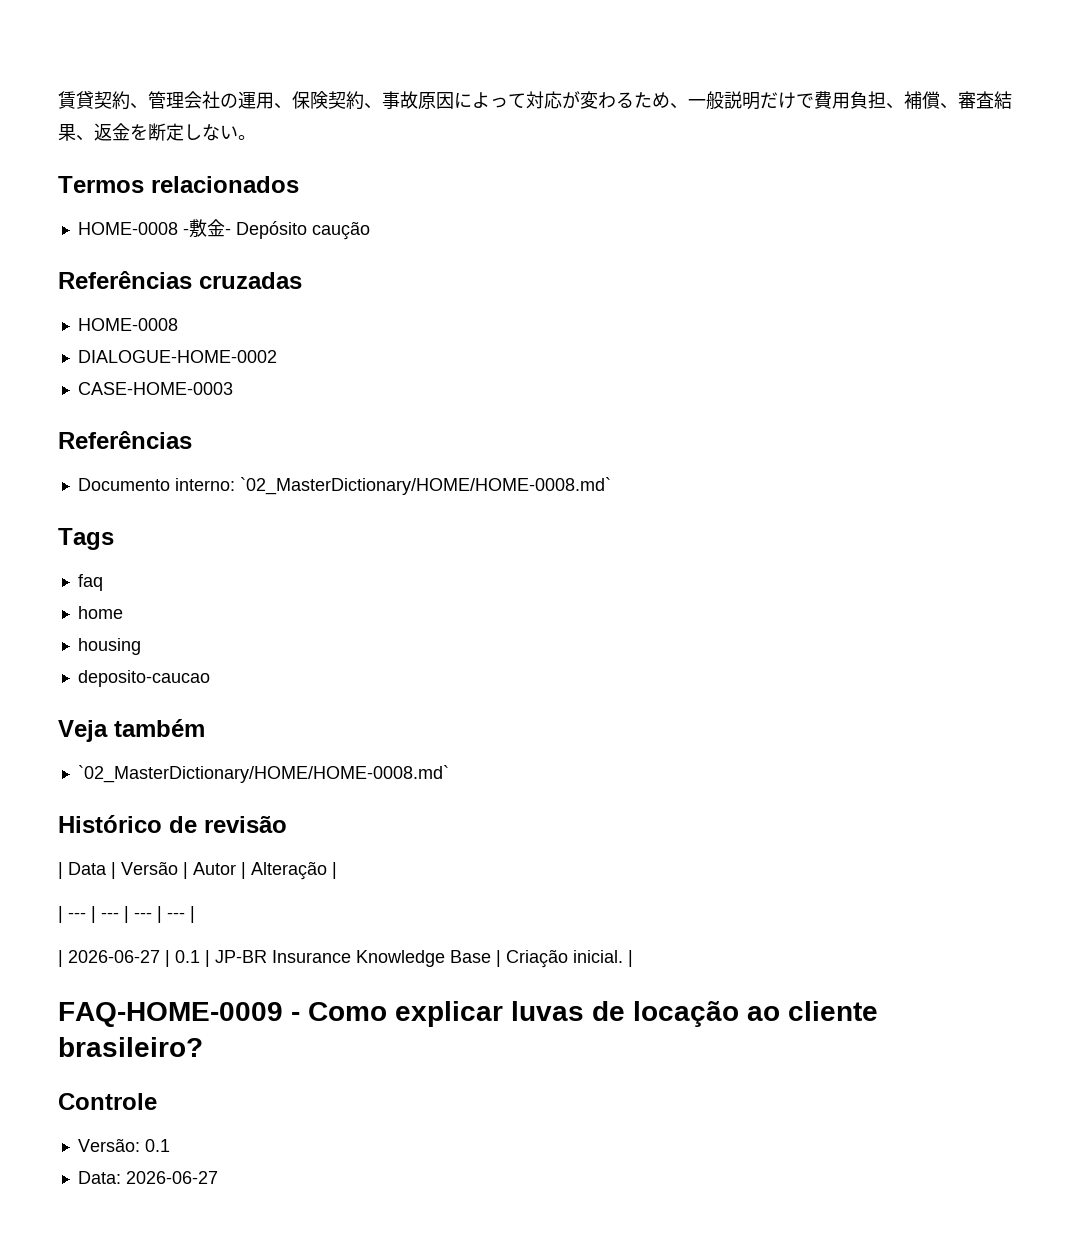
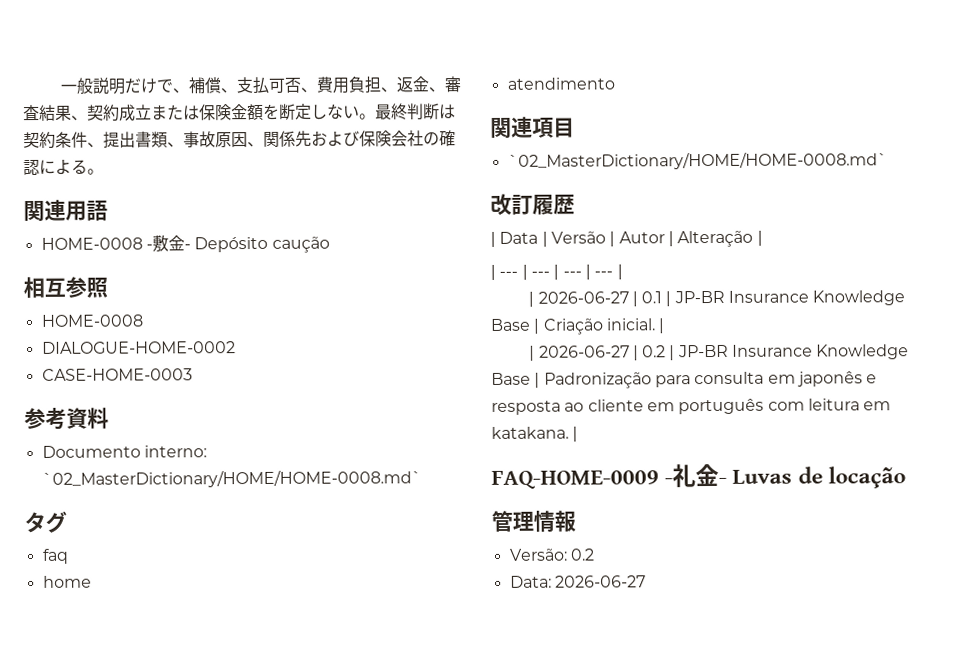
[58,91,814,110] 賃貸契約、管理会社の運用、保険契約、事故原因によって対応が変わるため、一般説明だけで -> [60,76,318,95] 一般説明だけで、補償、支払可否、
[904,91,940,109] 補償 -> [396,76,430,93] 返金
[94,123,256,141] [58,176,299,193] 返金を断定しない。 // Termos relacionados -> [87,103,456,122] [23,130,456,149] [23,158,104,176] [23,199,108,222] 契約成立または保険金額を断定しない。最終判断は契約条件、提出書類、事故原因、関係先および保険会社の確認による。 // 関連用語
[58,271,302,289] Referências cruzadas -> [23,276,108,299] 相互参照
[58,431,192,449] Referências -> [24,407,109,430] 参考資料
[58,528,114,550] Tags -> [24,510,67,534] タグ
[77,638,141,655] [77,670,210,687] [58,719,205,742] [77,765,449,783] [58,815,287,833] housing // deposito-caucao // Veja também // `02_MasterDictionary/HOME/HOME-0008.md` // Histórico de revisão -> [506,77,615,90] [490,116,575,138] [507,151,888,170] [490,193,575,215] atendimento // 関連項目 // `02_MasterDictionary/HOME/HOME-0008.md` // 改訂履歴
(633, 958) none -> [529,344,910,361] [491,371,878,389] [491,398,892,415] [491,426,579,442] // | 2026-06-27 | 0.2 | JP-BR Insurance Knowledge Base | Padronização para consulta em japonês e resposta ao cliente em português com leitura em katakana. |
[308,1001,584,1027] Como explicar luvas -> [672,463,793,488] 礼金- Luvas
[747,1001,878,1021] [58,1037,203,1057] [58,1093,157,1110] ao cliente brasileiro? // Controle -> [491,510,576,533] // 管理情報
[144,1139,170,1152] 0.1 -> [569,548,595,561] 0.2

